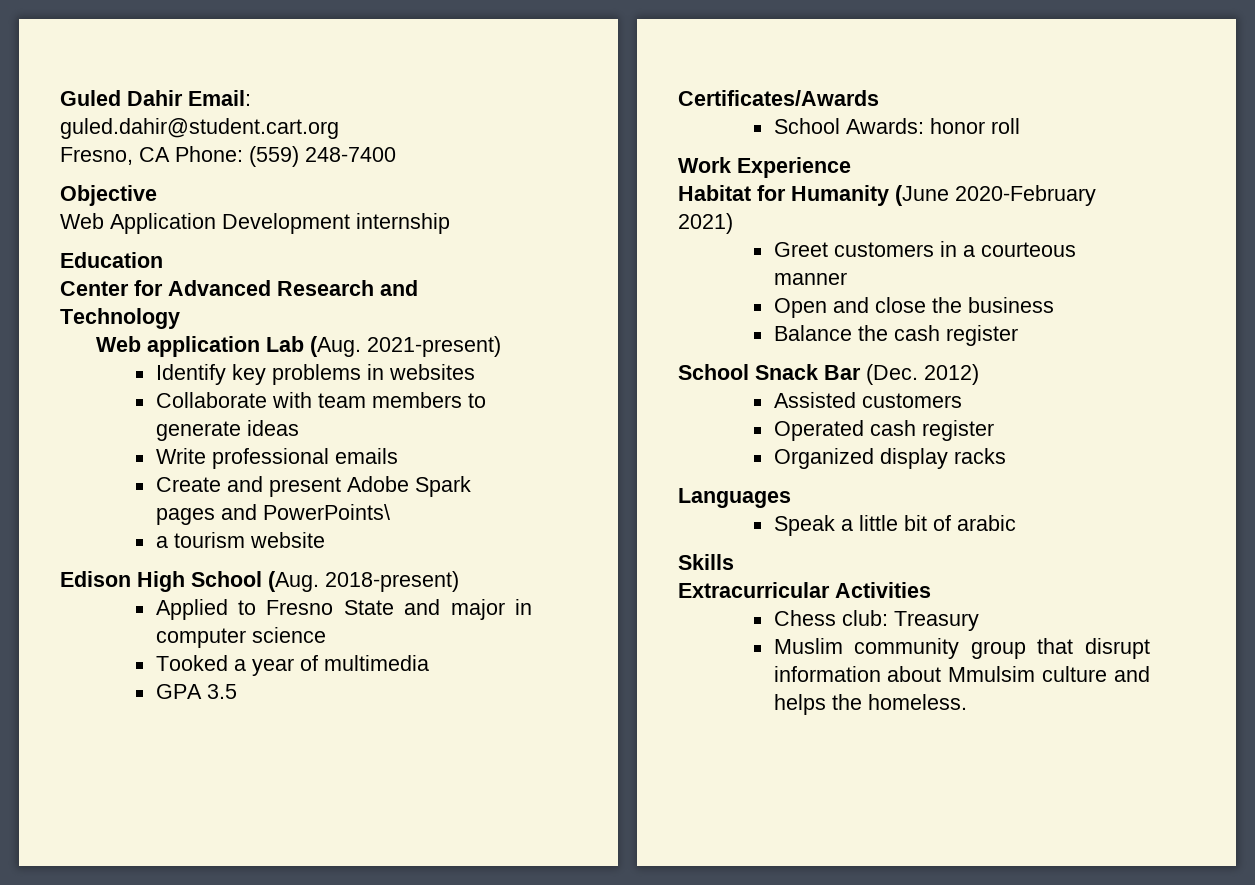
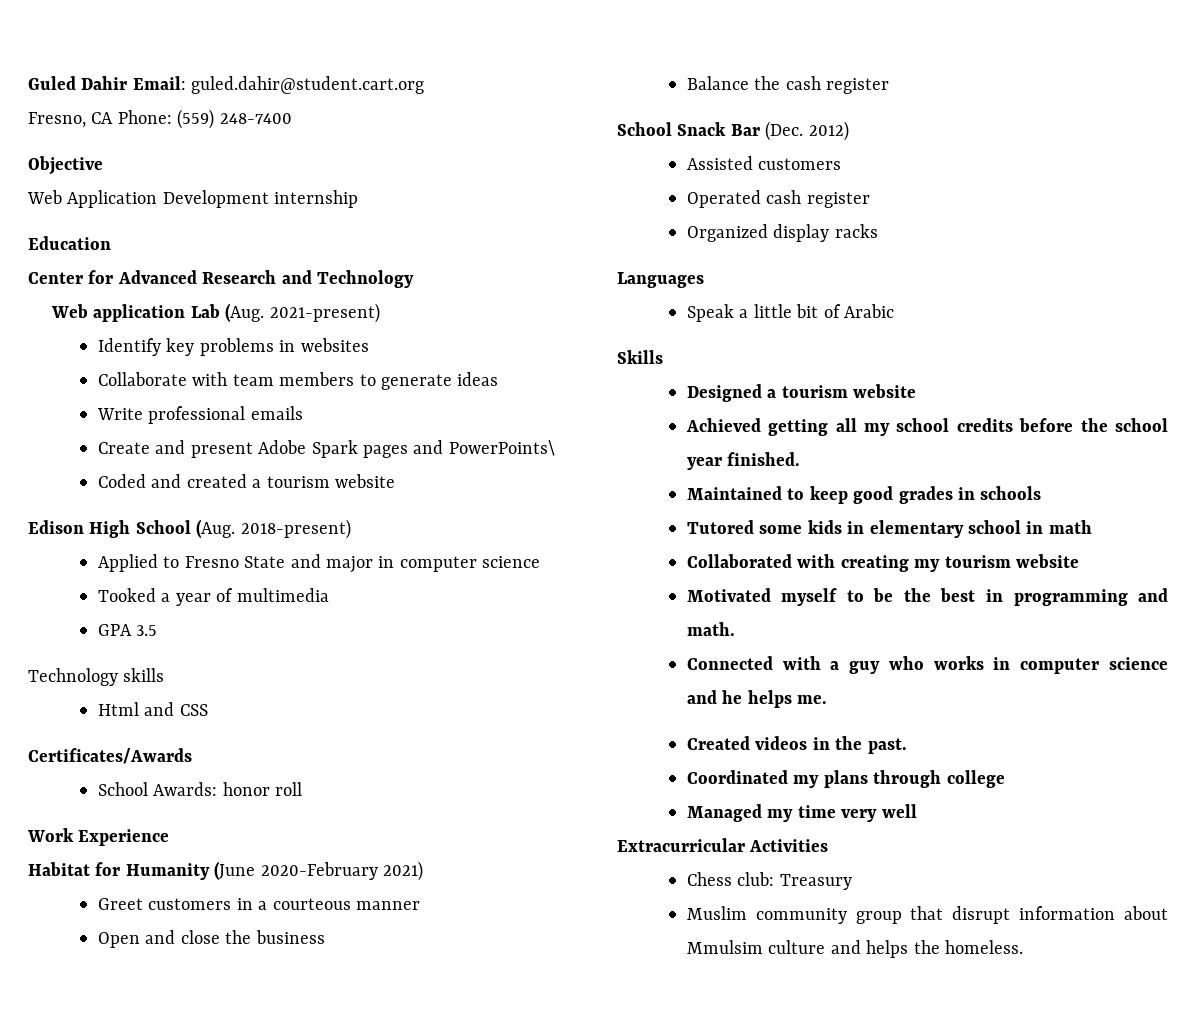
(390, 512) none -> [97,474,247,488] Coded and created
(237, 691) none -> [28,668,165,686] [97,702,208,716] // Technology skills // Html and CSS
[956,515,1016,531] arabic -> [843,304,894,318] Arabic
(734, 562) none -> [686,384,917,402] [685,418,1168,436] [686,452,801,470] [686,486,1042,504] [686,520,1092,538] [686,554,1079,572] [686,588,1168,606] [686,622,735,636] [686,656,1168,674] [686,690,828,708] [686,736,907,754] [686,770,1005,788] [686,804,917,822] // Designed a tourism website // Achieved getting all my school credits before the school year finished. // Maintained to keep good grades in schools // Tutored some kids in elementary school in math // Collaborated with creating my tourism website // Motivated myself to be the best in programming and math. // Connected with a guy who works in computer science and he helps me. // Created videos in the past. // Coordinated my plans through college // Managed my time very well

